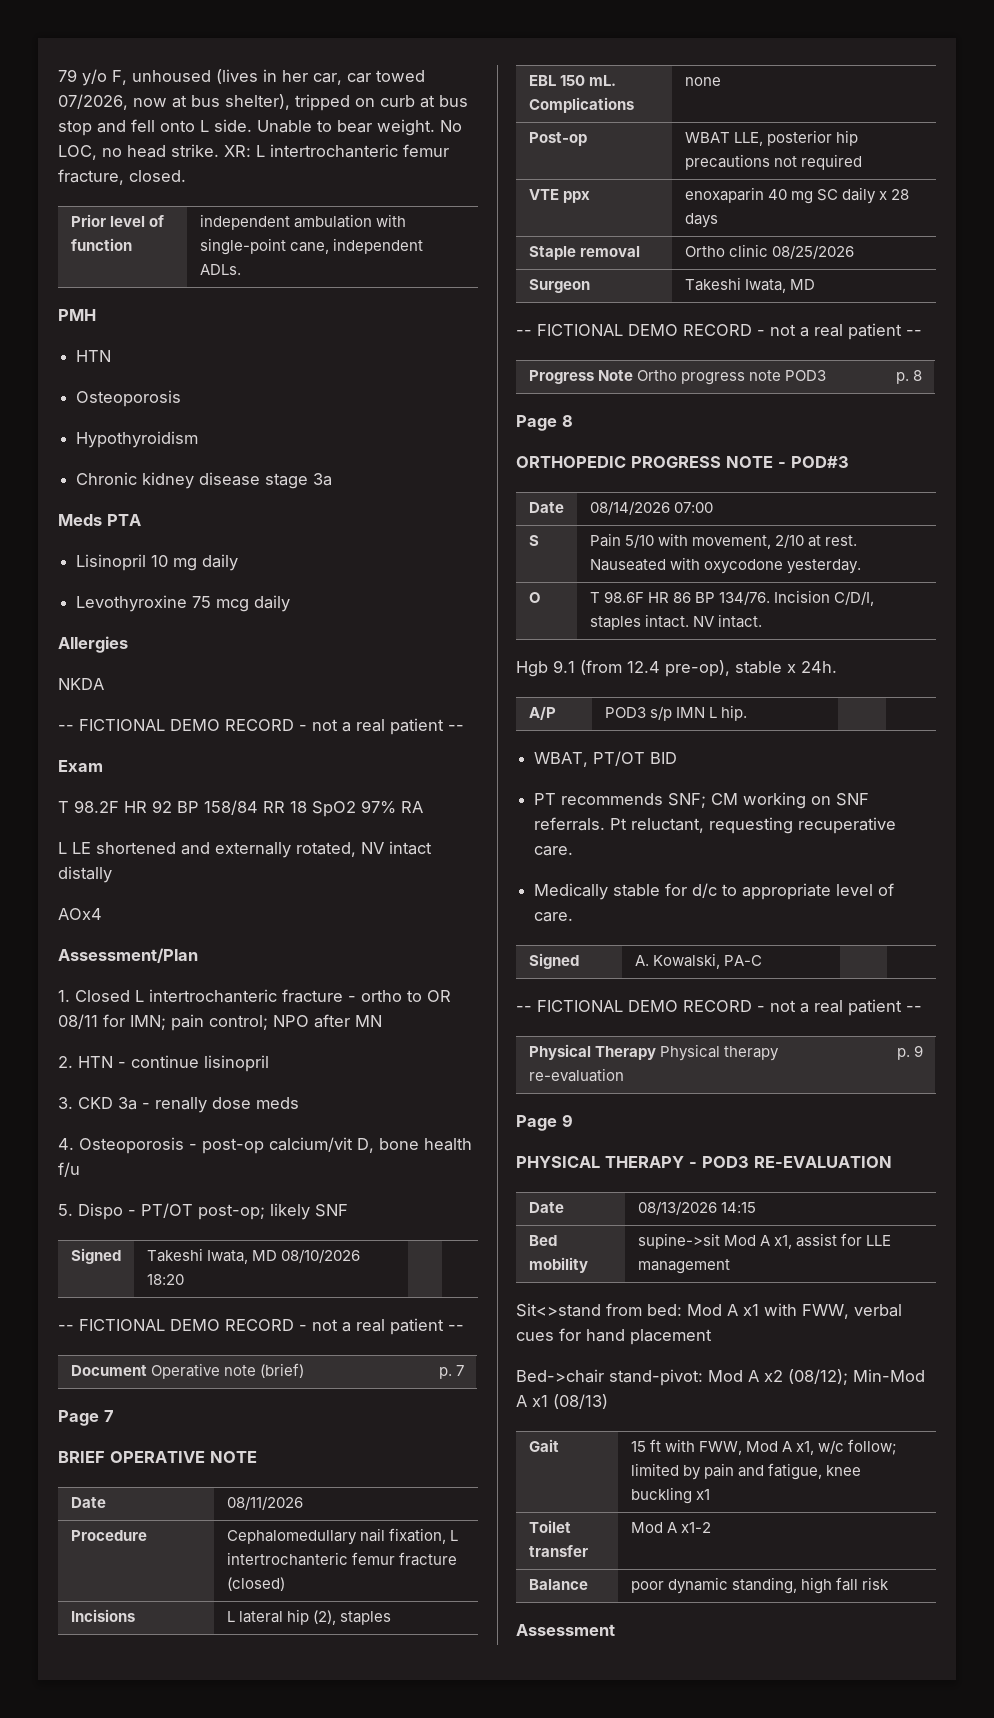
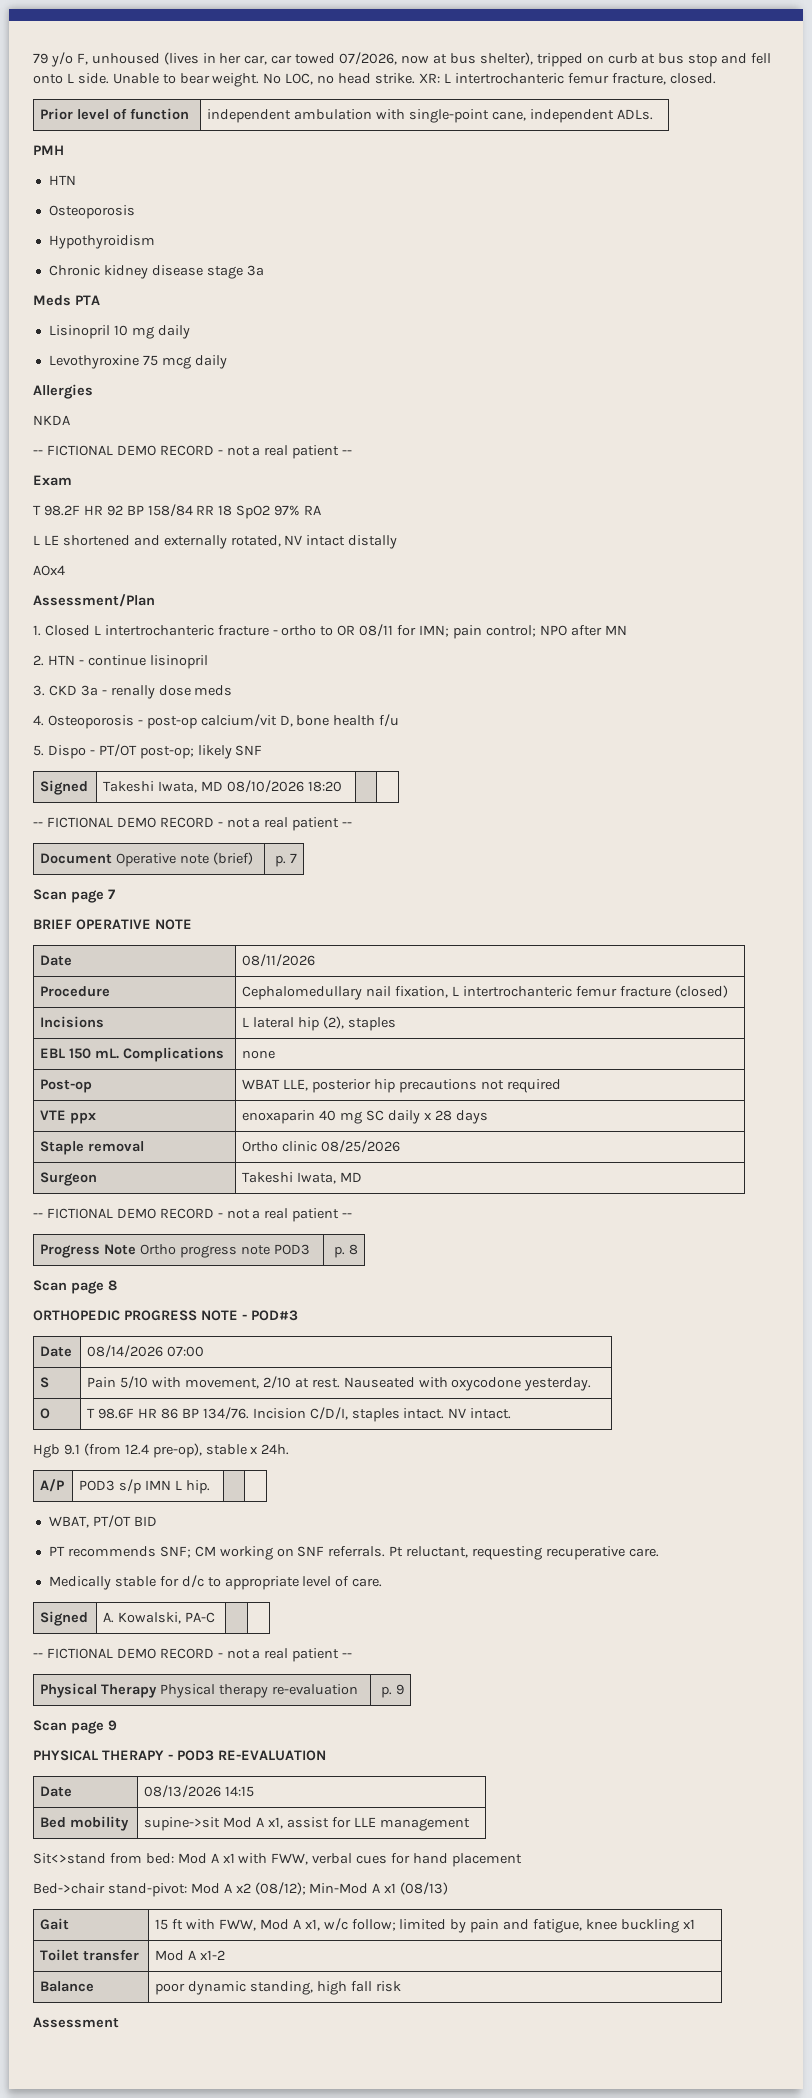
[58,1410,99,1426] Page -> [33,889,104,903] Scan page
[516,415,557,431] Page -> [33,1280,104,1294] Scan page
[516,1115,557,1131] Page -> [33,1720,104,1734] Scan page

